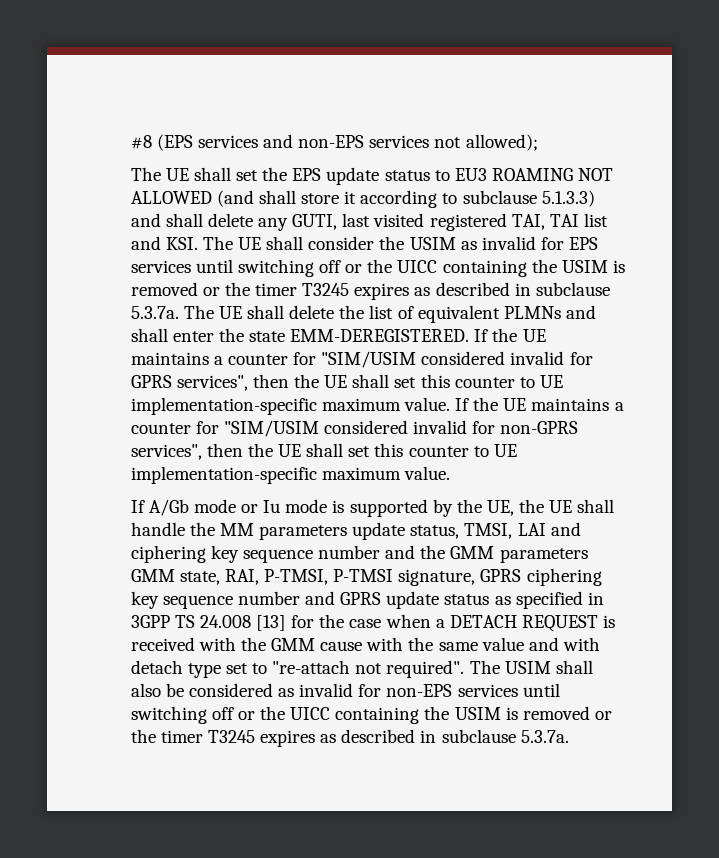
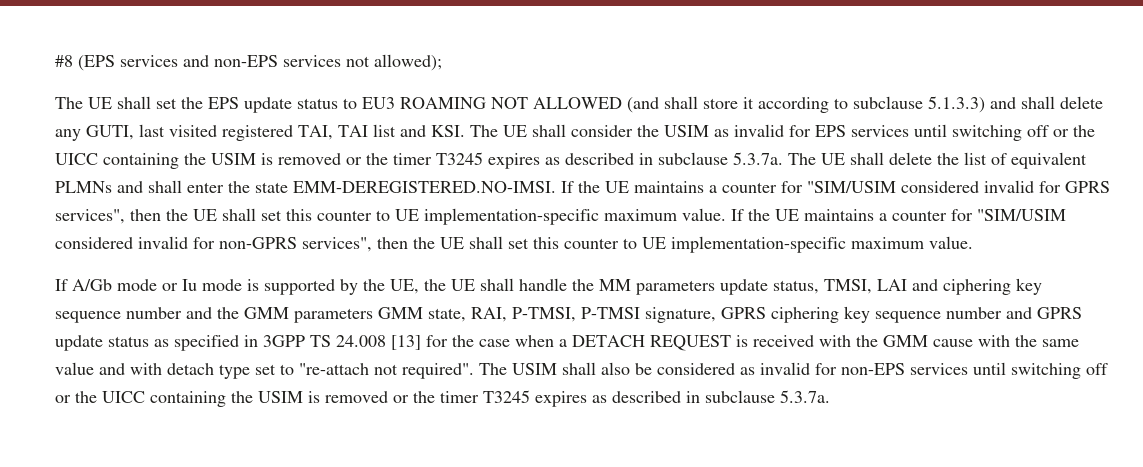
[290,329,470,342] EMM-DEREGISTERED. -> [292,181,556,193] EMM-DEREGISTERED.NO-IMSI.

